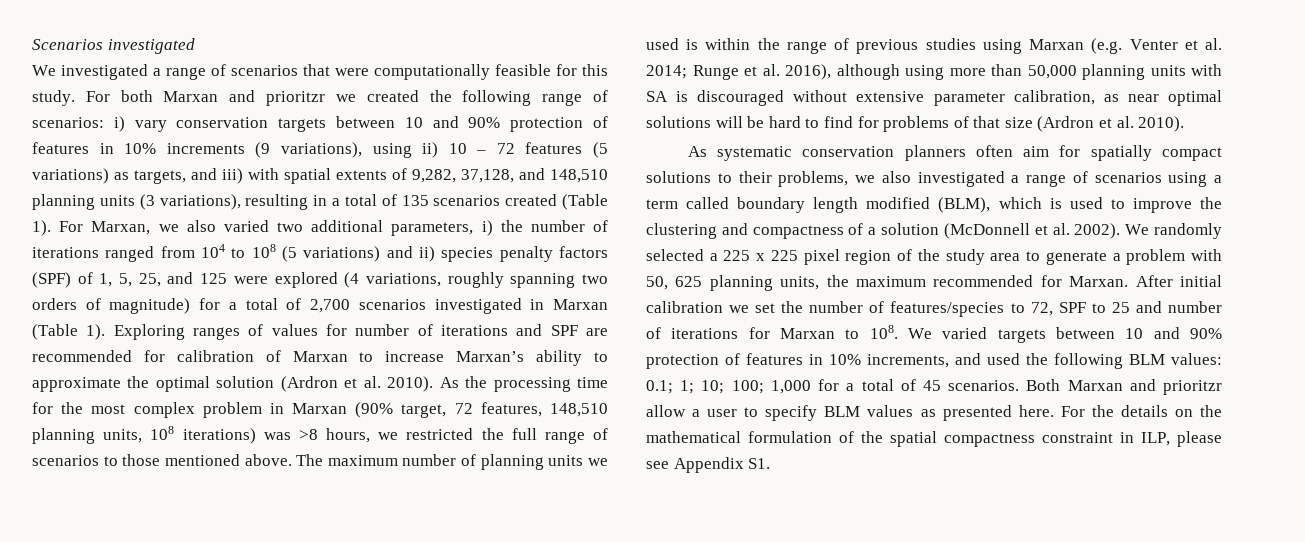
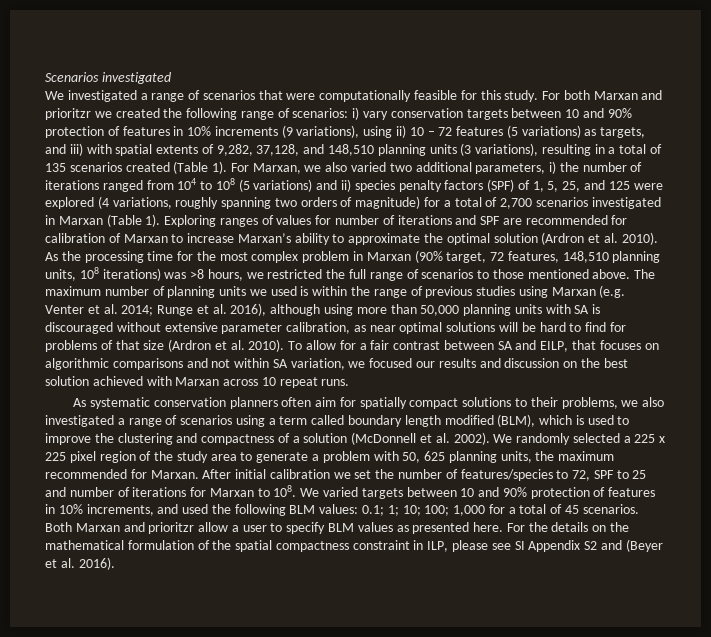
(1185, 124) none -> [288,340,659,352] [45,358,628,370] [45,376,350,388] To allow for a fair contrast between SA and EILP, that focuses on algorithmic comparisons and not within SA variation, we focused our results and discussion on the best solution achieved with Marxan across 10 repeat runs.
[673,457,771,473] Appendix S1. -> [514,539,663,552] [45,557,115,570] SI Appendix S2 and (Beyer et al. 2016).

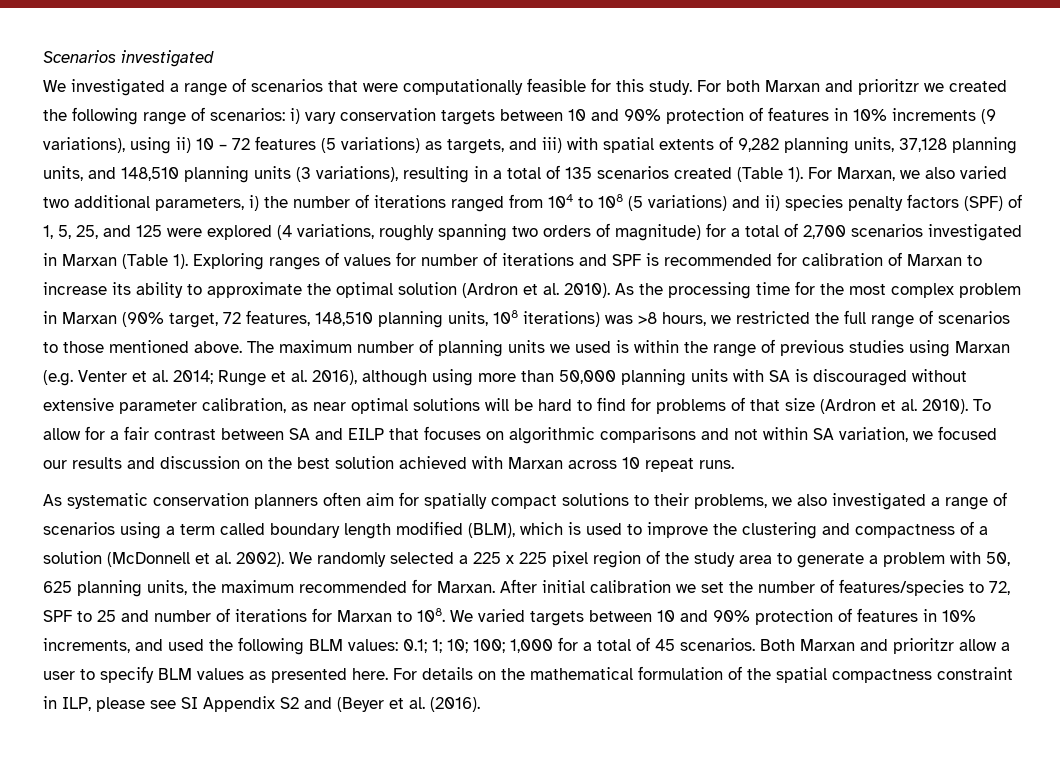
[216,144,300,156] 9,282, 37,128, -> [738,137,1017,154] [43,166,83,181] 9,282 planning units, 37,128 planning units,
[502,218,522,225] are -> [646,253,659,266] is
[237,233,291,243] Marxan’s -> [112,282,131,295] its
[540,341,569,352] EILP, -> [348,428,384,440] EILP
[528,522,548,532] the -> (417, 674) none
[78,557,115,570] 2016). -> [430,697,480,712] (2016).

